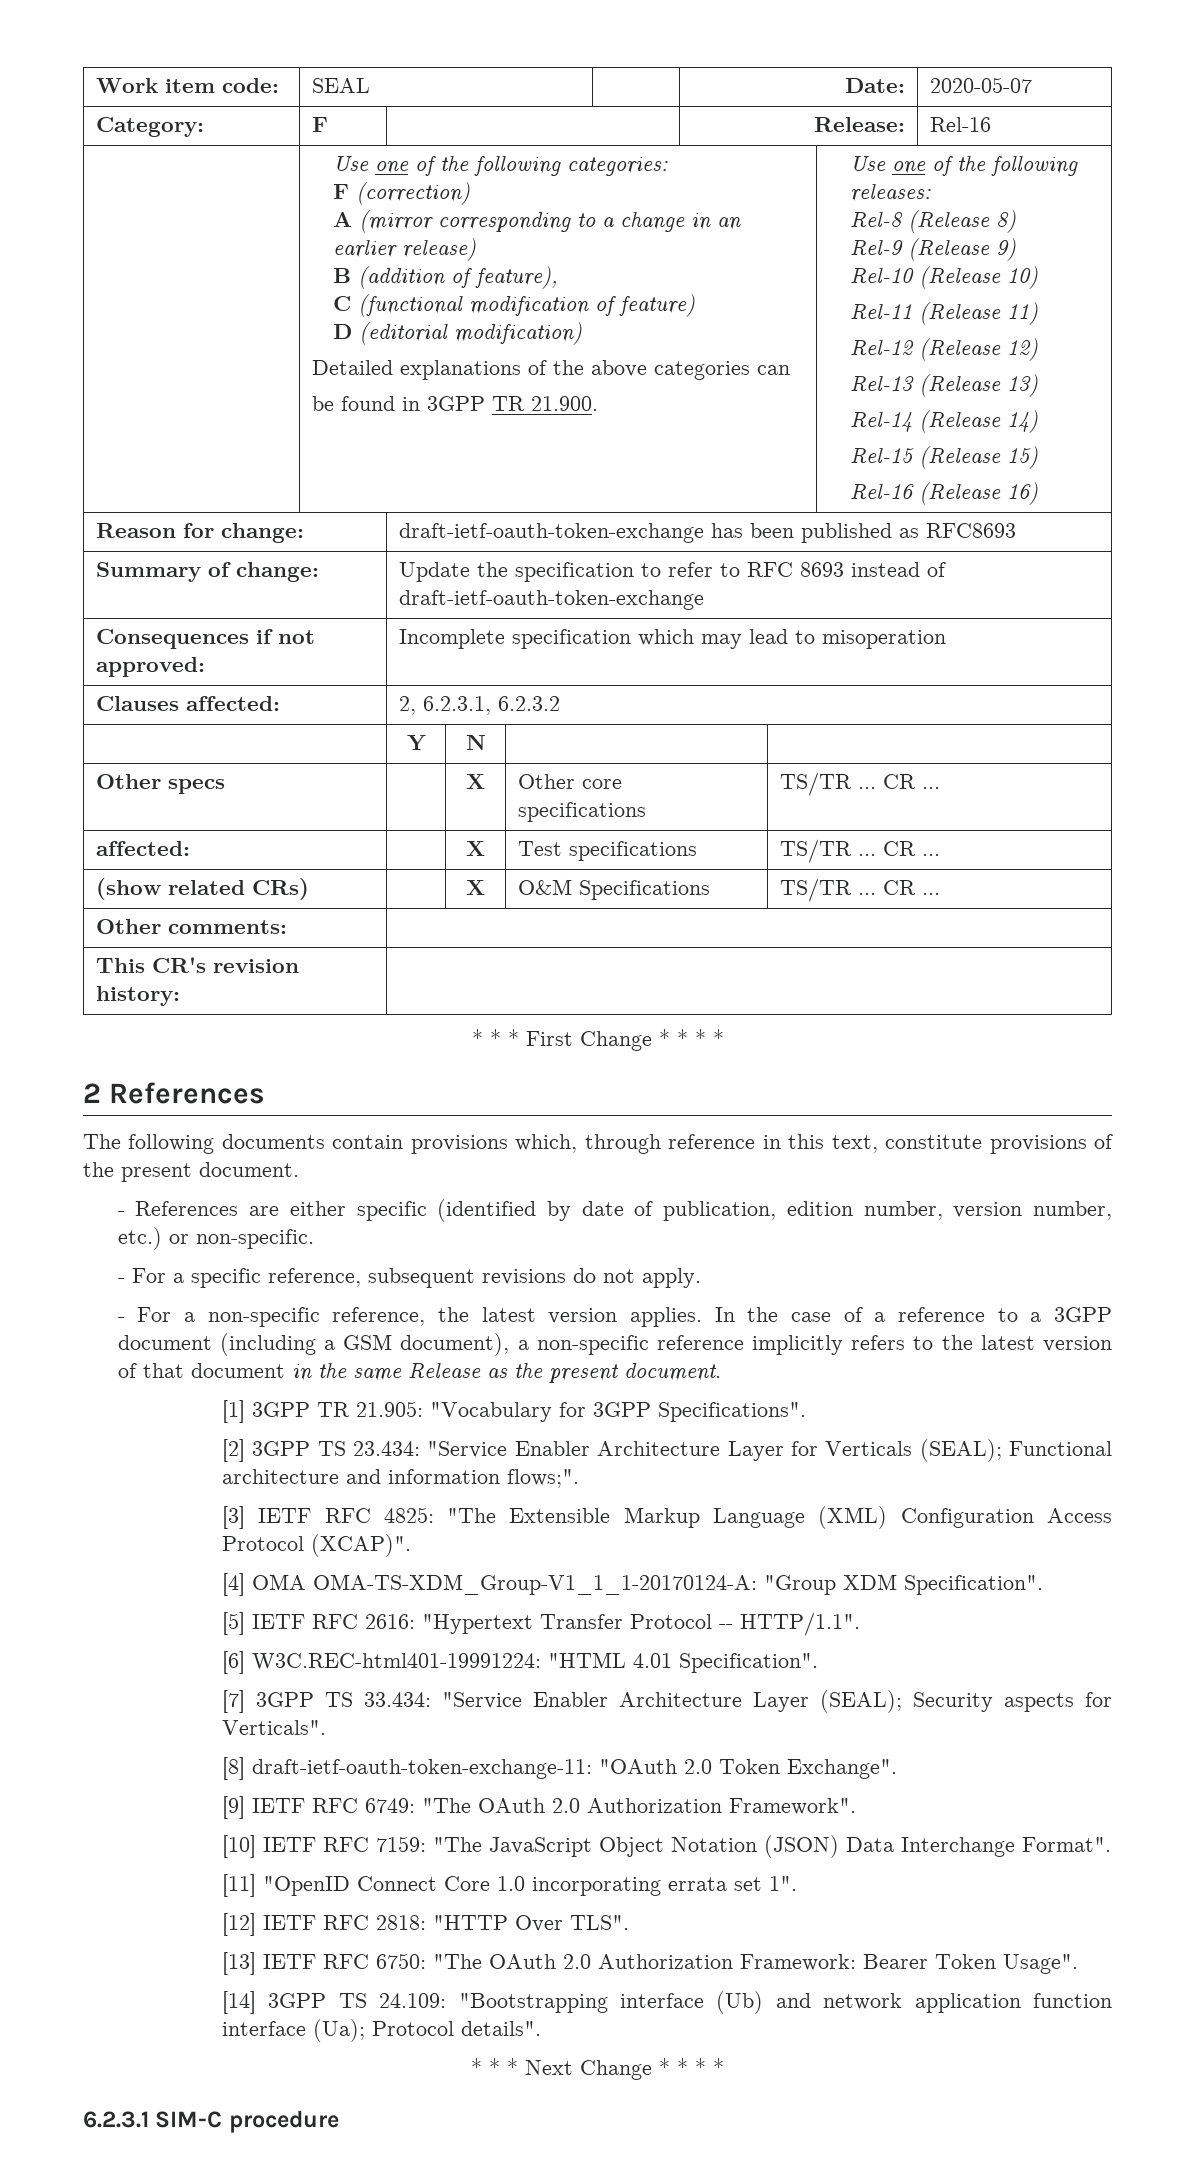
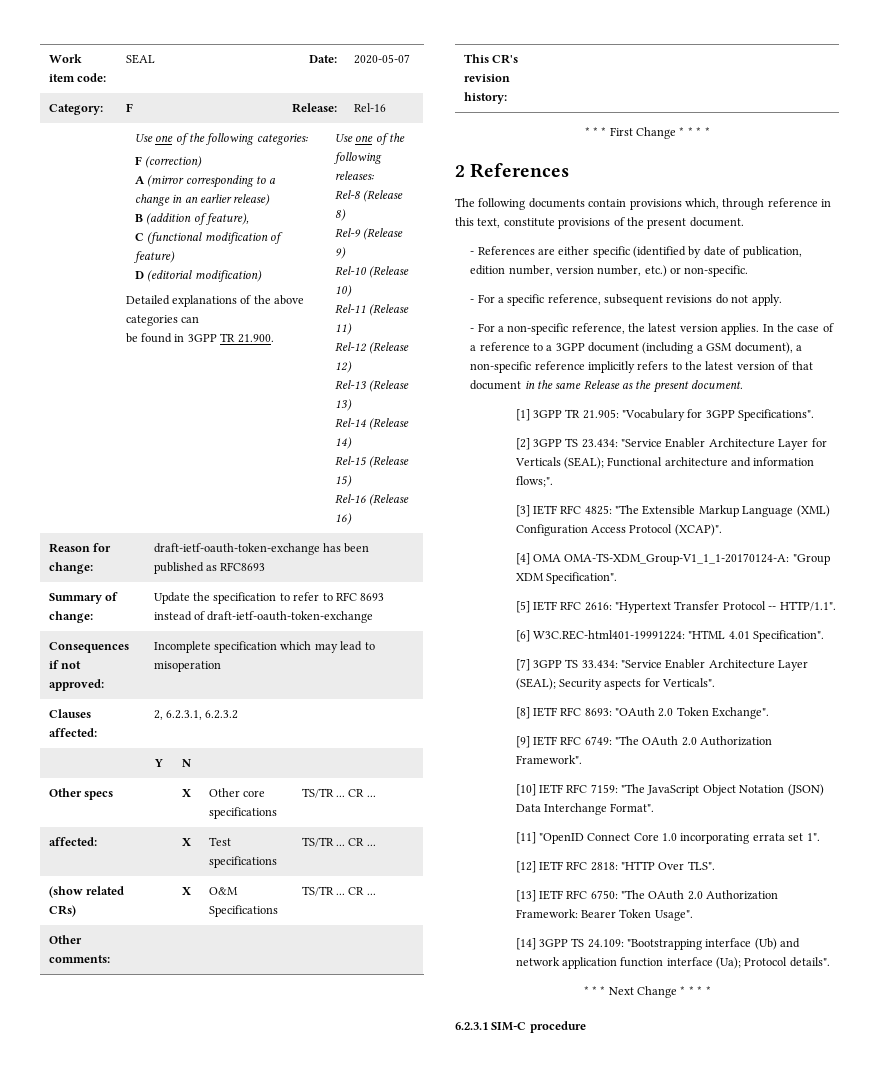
[251,1759,592,1779] draft-ietf-oauth-token-exchange-11: -> [532,707,612,717] IETF RFC 8693:

